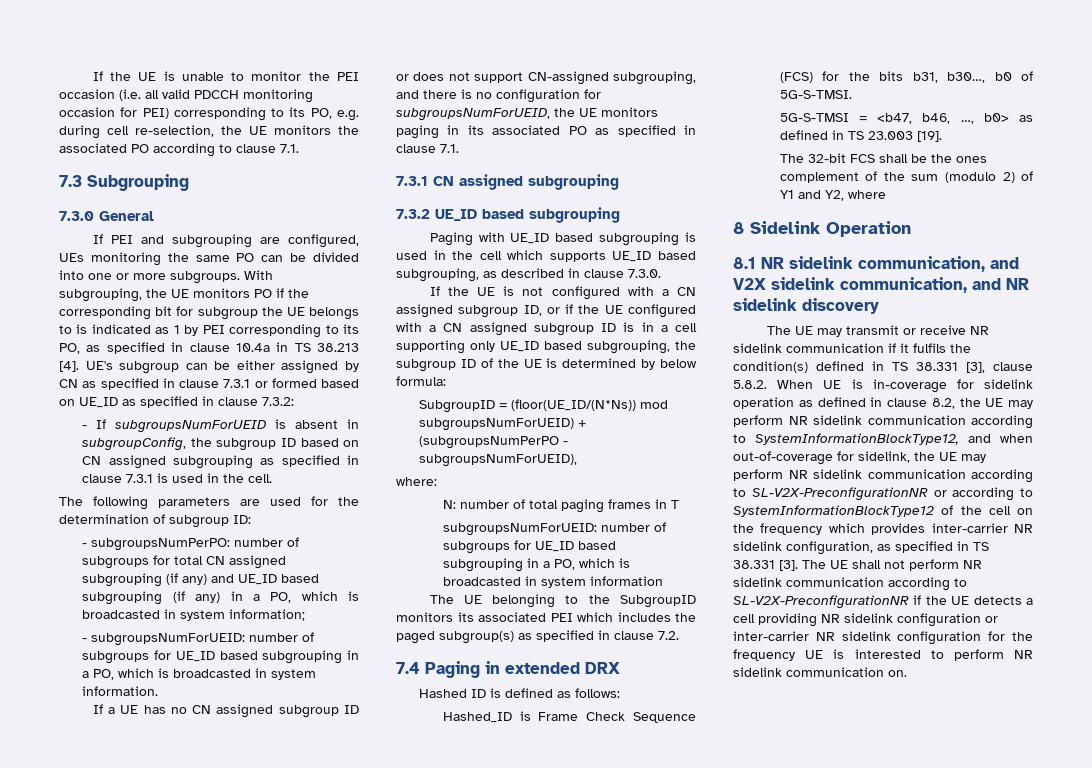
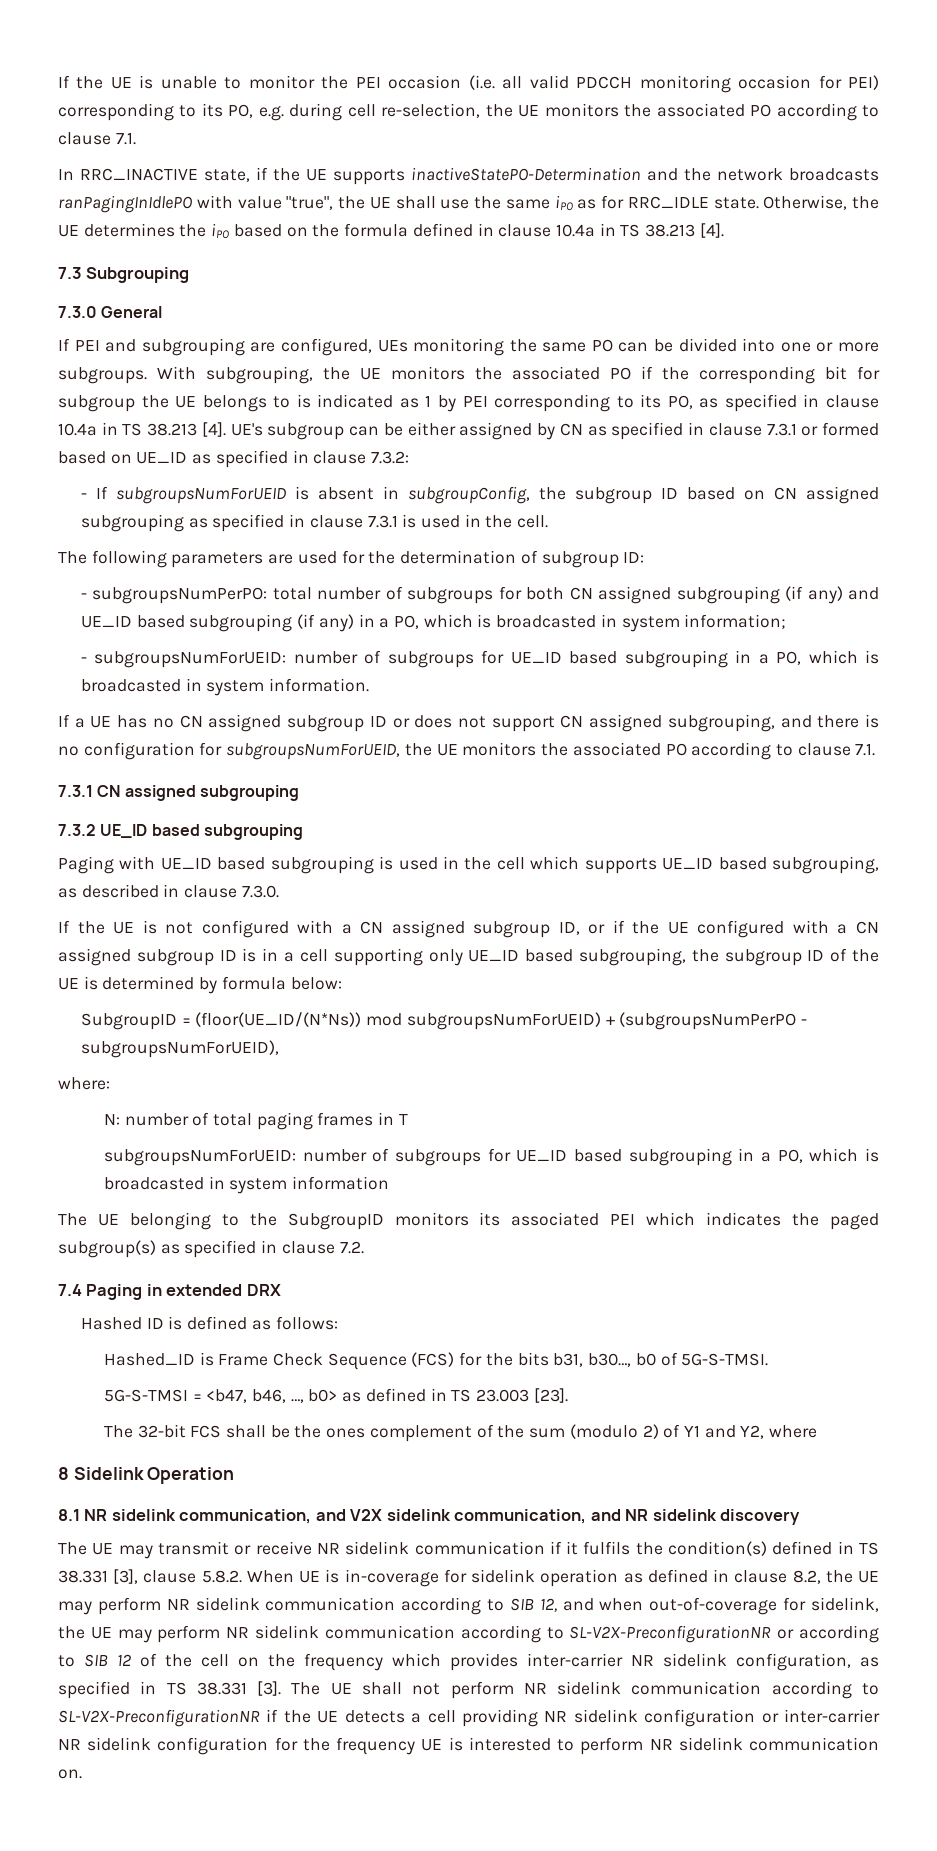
(299, 148) none -> [58,167,879,185] [58,195,879,213] [58,223,724,239] // In RRC_INACTIVE state, if the UE supports inactiveStatePO-Determination and the network broadcasts ranPagingInIdlePO with value "true", the UE shall use the same iPO as for RRC_IDLE state. Otherwise, the UE determines the iPO based on the formula defined in clause 10.4a in TS 38.213 [4].
(250, 293) none -> [475,366,600,380] the associated
[234,537,300,547] [82,555,204,569] number of subgroups for total -> [272,586,565,604] total number of subgroups for both
[527,71,609,85] CN-assigned -> [560,714,663,732] CN assigned
[396,125,696,139] paging in its associated PO as specified in -> [541,742,793,760] the associated PO according to
[660,359,697,368] [396,376,446,386] below formula: -> [221,976,342,990] formula below:
[617,612,671,622] includes -> [706,1212,782,1226] indicates
[916,131,942,142] [19]. -> [533,1388,568,1403] [23].
[755,433,959,445] SystemInformationBlockType12, -> [509,1598,557,1612] SIB 12,
[733,505,934,517] SystemInformationBlockType12 -> [84,1654,131,1667] SIB 12

